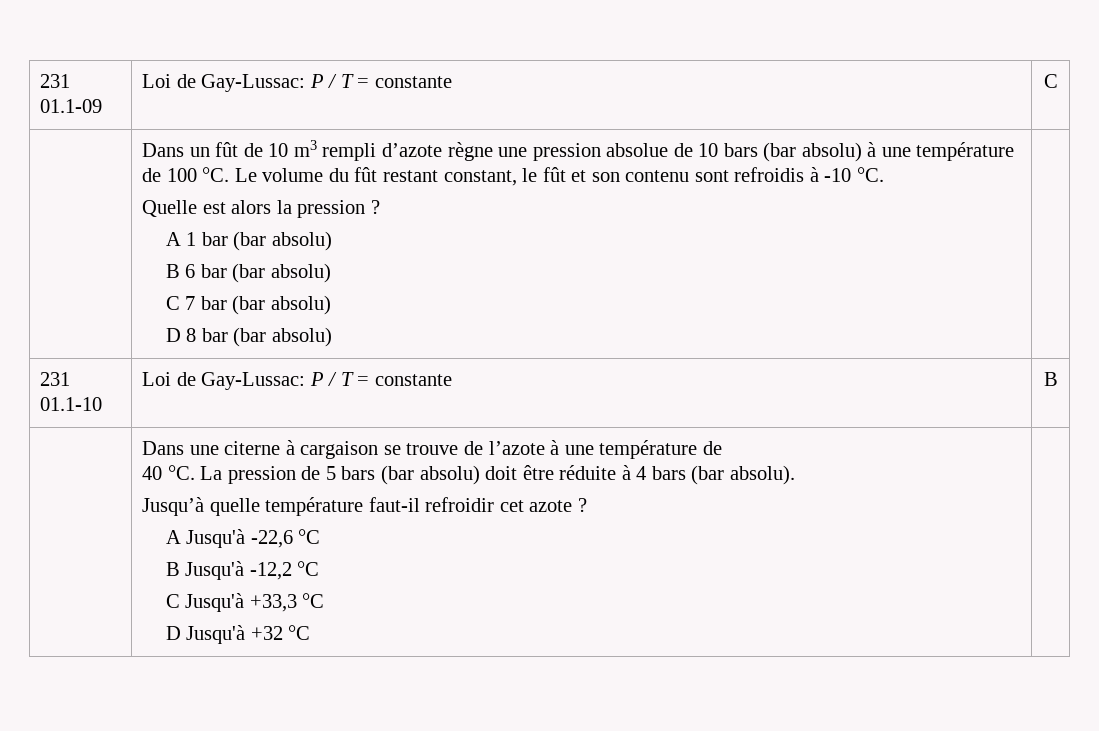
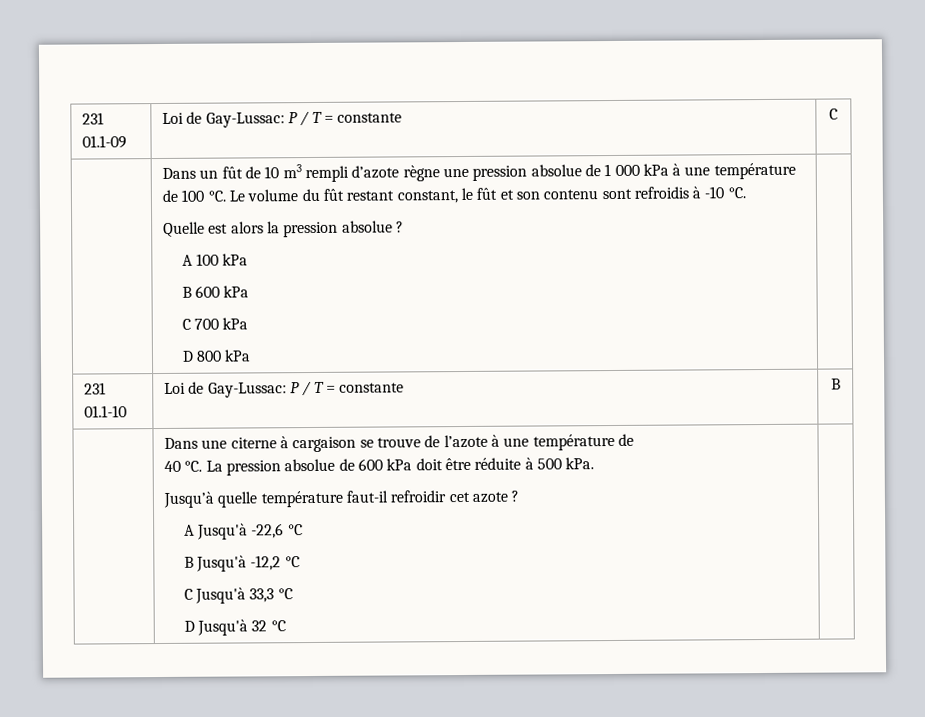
[698,142,862,162] 10 bars (bar absolu) -> [604,163,669,177] 1 000 kPa
[370,200,380,214] [165,231,332,251] [165,263,331,283] [165,295,331,315] [165,327,332,347] ? // A 1 bar (bar absolu) // B 6 bar (bar absolu) // C 7 bar (bar absolu) // D 8 bar (bar absolu) -> [341,220,404,233] [181,253,249,266] [181,285,250,298] [181,317,249,330] [181,349,252,362] absolue ? // A 100 kPa // B 600 kPa // C 700 kPa // D 800 kPa
[301,465,795,485] de 5 bars (bar absolu) doit être réduite à 4 bars (bar absolu). -> [284,457,595,472] absolue de 600 kPa doit être réduite à 500 kPa.
[249,594,297,612] +33,3 -> [249,588,275,603] 33,3
[250,626,283,640] +32 -> [251,620,268,632] 32

